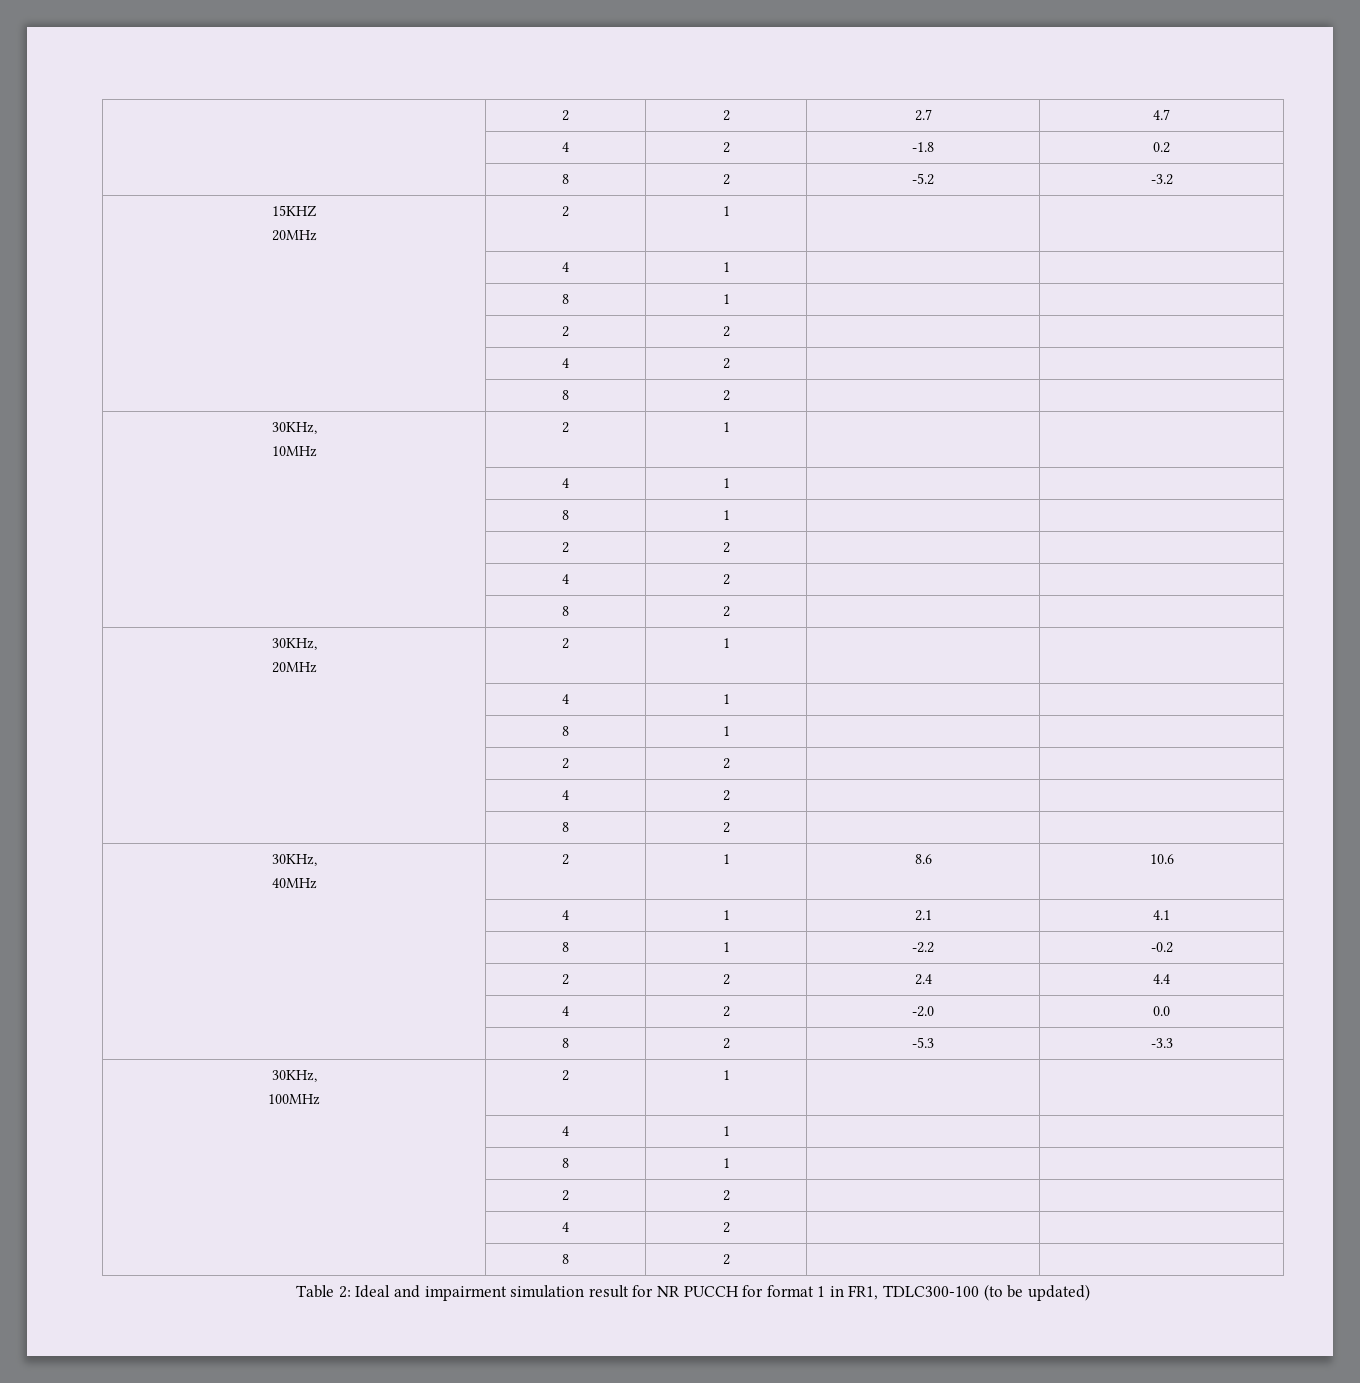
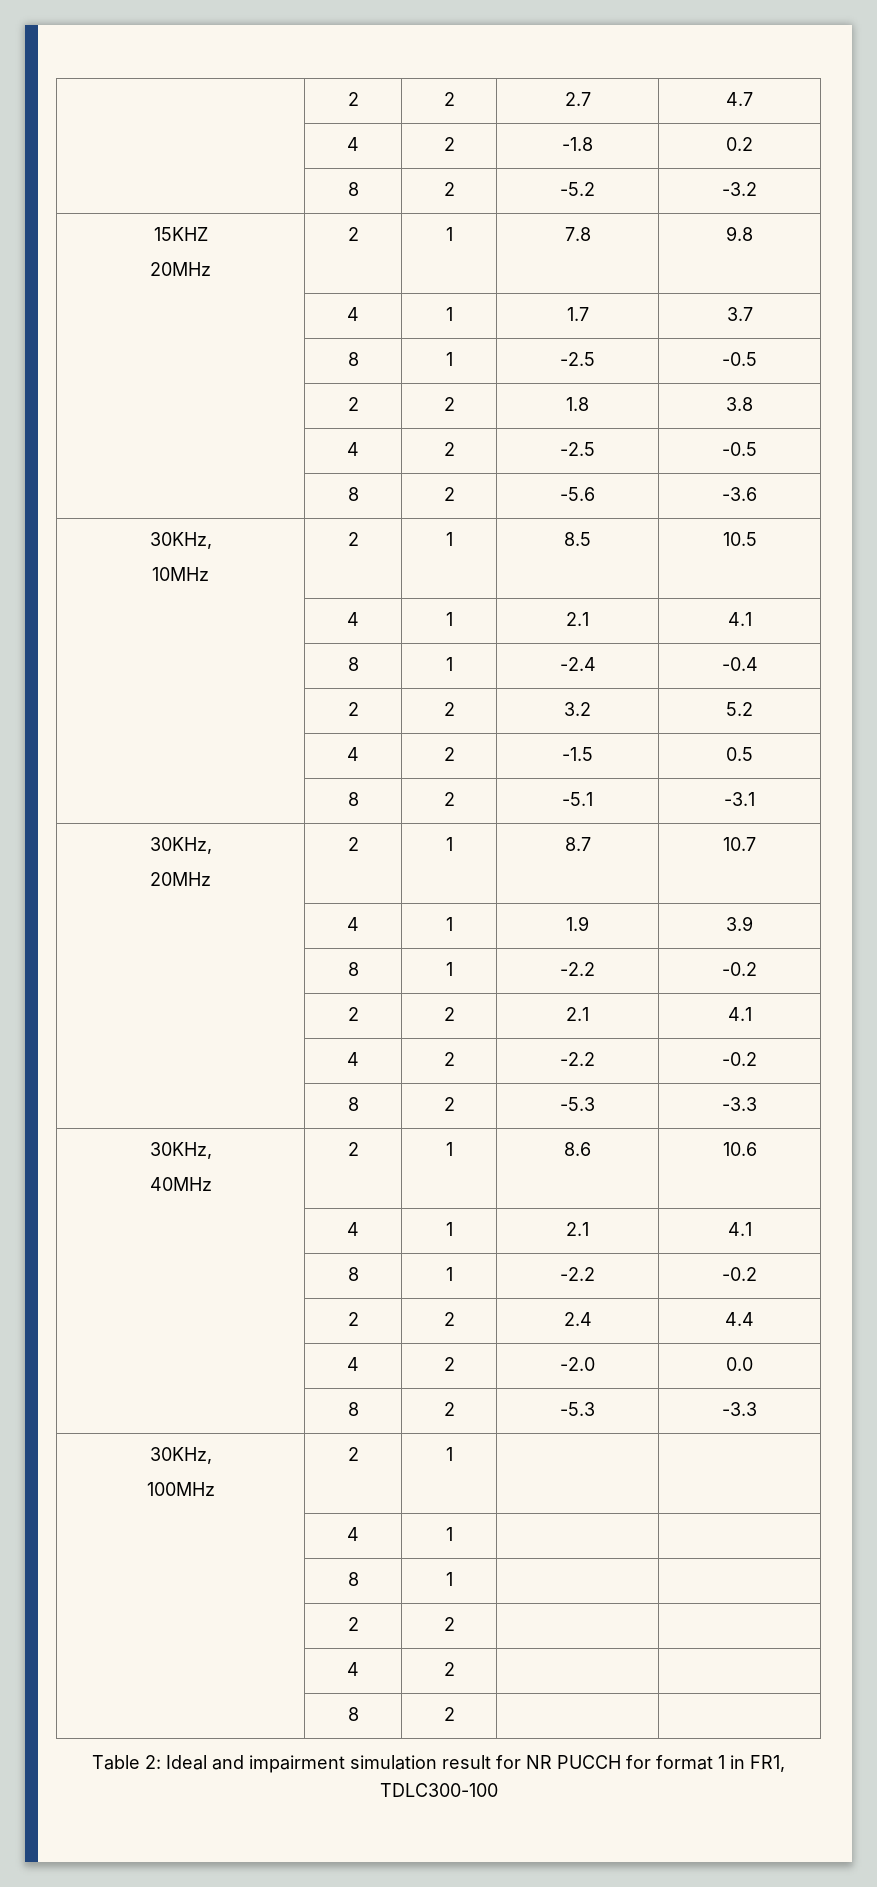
[562,262,569,272] [722,262,730,272] [562,294,569,304] [722,294,730,304] [562,326,569,337] [722,326,730,337] [562,358,569,368] [722,358,730,369] [562,390,569,400] [722,390,730,401] | // | 4 | 1 | | // | 8 | 1 | | // | 2 | 2 | | // | 4 | 2 | | // | 8 | 2 | | -> [564,227,591,241] [726,226,754,241] [347,307,359,321] [445,307,453,321] [566,307,589,321] [726,307,753,321] [347,352,359,366] [445,352,453,366] [560,352,595,366] [722,352,758,366] [347,397,359,411] [443,397,455,411] [566,397,589,411] [726,397,754,411] [347,442,359,456] [443,442,455,456] [560,442,595,456] [722,442,758,456] [347,487,359,501] [443,487,455,501] [560,487,595,501] [722,487,758,501] 7.8 | 9.8 // | 4 | 1 | 1.7 | 3.7 // | 8 | 1 | -2.5 | -0.5 // | 2 | 2 | 1.8 | 3.8 // | 4 | 2 | -2.5 | -0.5 // | 8 | 2 | -5.6 | -3.6
[562,478,569,488] [722,478,730,488] [562,510,569,520] [722,510,730,520] [562,542,569,553] [722,542,730,553] [562,574,569,584] [722,574,730,585] [562,606,569,616] [722,606,730,617] | // | 4 | 1 | | // | 8 | 1 | | // | 2 | 2 | | // | 4 | 2 | | // | 8 | 2 | | -> [564,532,591,546] [722,532,757,546] [347,612,359,626] [445,612,453,626] [566,612,589,626] [727,612,752,626] [347,657,359,671] [445,657,453,671] [559,657,596,671] [721,657,758,671] [347,702,359,716] [443,702,455,716] [564,702,591,716] [726,702,754,716] [347,747,359,761] [443,747,455,761] [562,747,593,761] [726,747,754,761] [347,792,359,806] [443,792,455,806] [562,792,593,806] [724,792,756,806] 8.5 | 10.5 // | 4 | 1 | 2.1 | 4.1 // | 8 | 1 | -2.4 | -0.4 // | 2 | 2 | 3.2 | 5.2 // | 4 | 2 | -1.5 | 0.5 // | 8 | 2 | -5.1 | -3.1
[562,694,569,704] [722,694,730,704] [562,726,569,736] [722,726,730,736] [562,758,569,769] [722,758,730,769] [562,790,569,800] [722,790,730,801] [562,822,569,832] [722,822,730,833] | // | 4 | 1 | | // | 8 | 1 | | // | 2 | 2 | | // | 4 | 2 | | // | 8 | 2 | | -> [564,837,591,851] [723,837,757,851] [347,917,359,931] [445,917,453,931] [566,916,589,931] [726,916,754,931] [347,962,359,976] [445,962,453,976] [560,962,595,976] [722,962,758,976] [347,1007,359,1021] [443,1007,455,1021] [566,1007,589,1021] [727,1007,752,1021] [347,1052,359,1066] [443,1052,455,1066] [560,1052,595,1066] [722,1052,758,1066] [347,1097,359,1111] [443,1097,455,1111] [560,1097,595,1111] [722,1097,758,1111] 8.7 | 10.7 // | 4 | 1 | 1.9 | 3.9 // | 8 | 1 | -2.2 | -0.2 // | 2 | 2 | 2.1 | 4.1 // | 4 | 2 | -2.2 | -0.2 // | 8 | 2 | -5.3 | -3.3
[983,1284,1090,1301] (to be updated) -> (498, 1790) none

